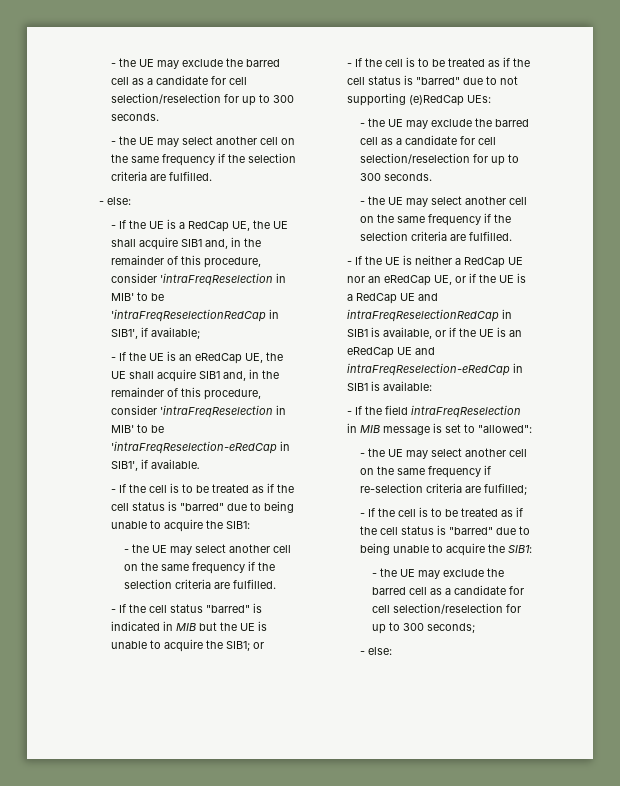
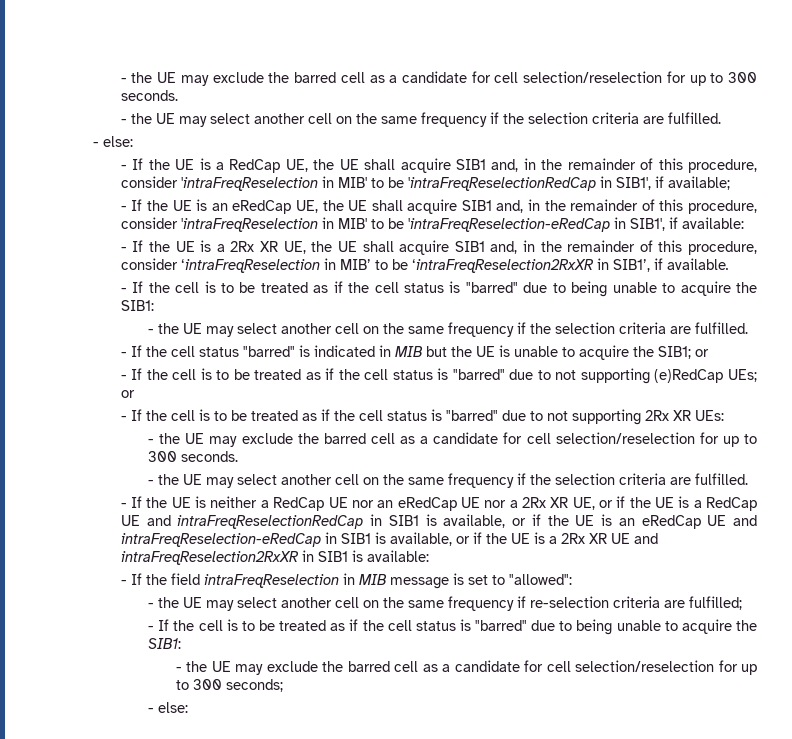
(149, 464) none -> [681,217,744,229] [120,240,757,255] [120,258,663,273] available: // - If the UE is a 2Rx XR UE, the UE shall acquire SIB1 and, in the remainder of this procedure, consider ‘intraFreqReselection in MIB’ to be ‘intraFreqReselection2RxXR in SIB1’, if
(465, 100) none -> [727,369,757,382] [120,390,135,398] [120,409,691,425] UEs; or // - If the cell is to be treated as if the cell status is "barred" due to not supporting 2Rx XR
(432, 280) none -> [460,497,569,508] UE nor a 2Rx XR
(381, 386) none -> [389,532,658,546] [120,550,363,565] available, or if the UE is a 2Rx XR UE and intraFreqReselection2RxXR in SIB1 is

